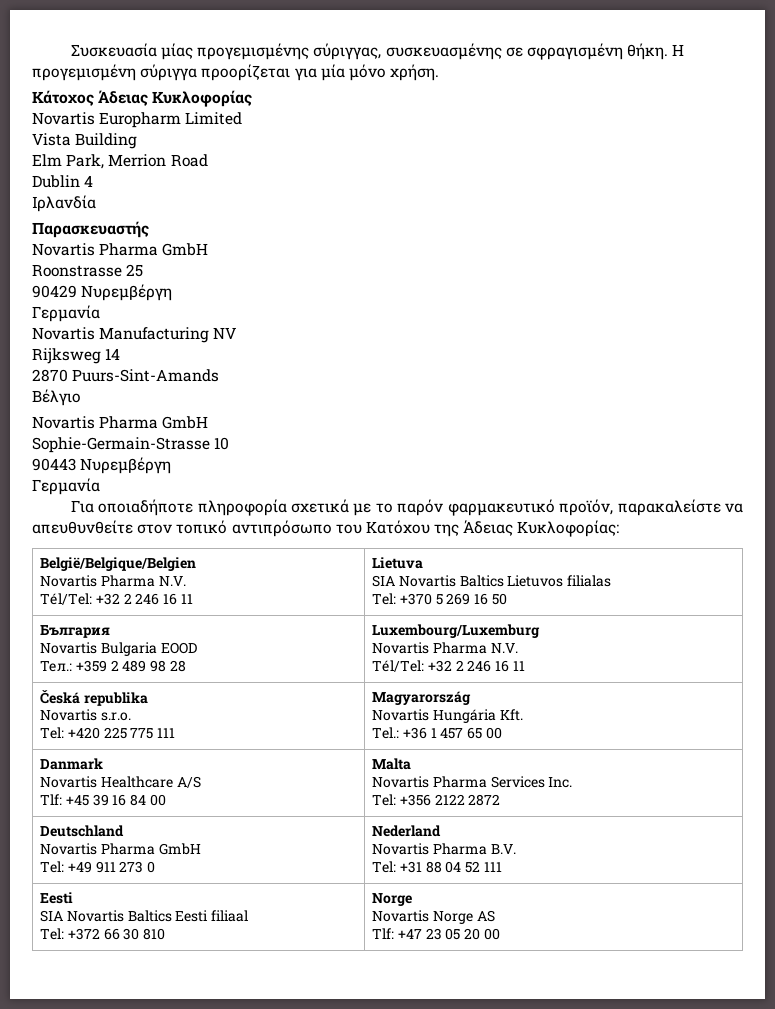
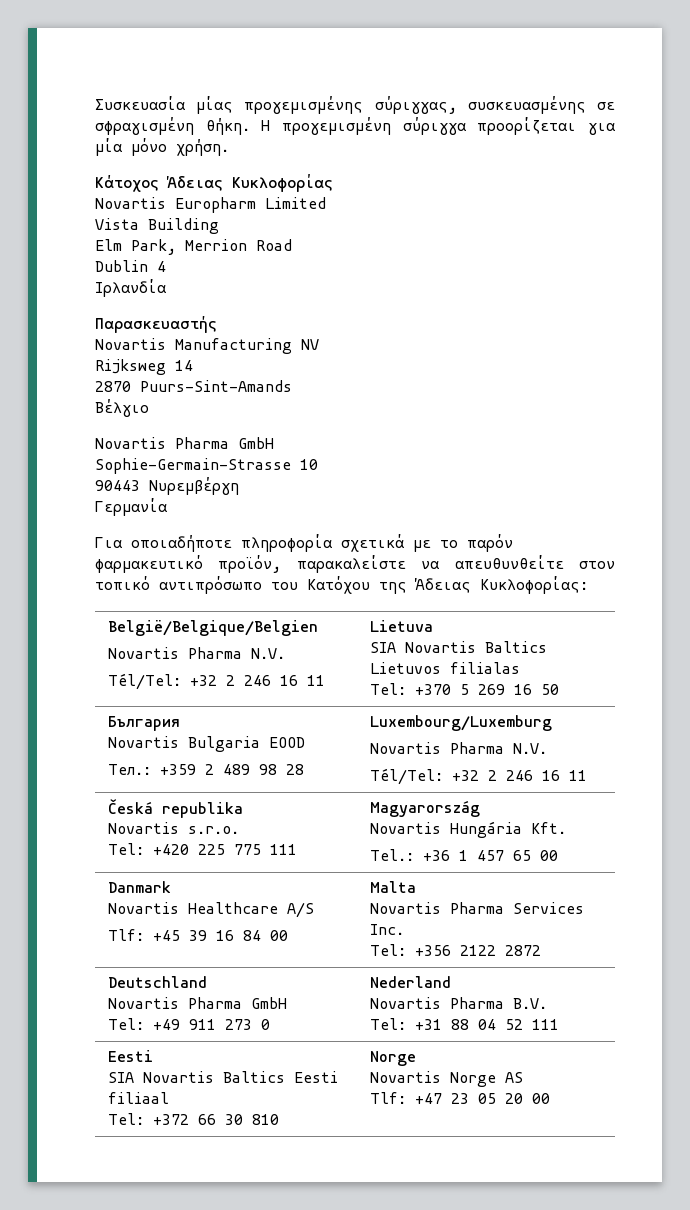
[32,243,209,256] [32,264,144,277] [32,284,173,301] [32,305,100,322] // Novartis Pharma GmbH // Roonstrasse 25 // 90429 Νυρεμβέργη // Γερμανία -> (217, 324) none

